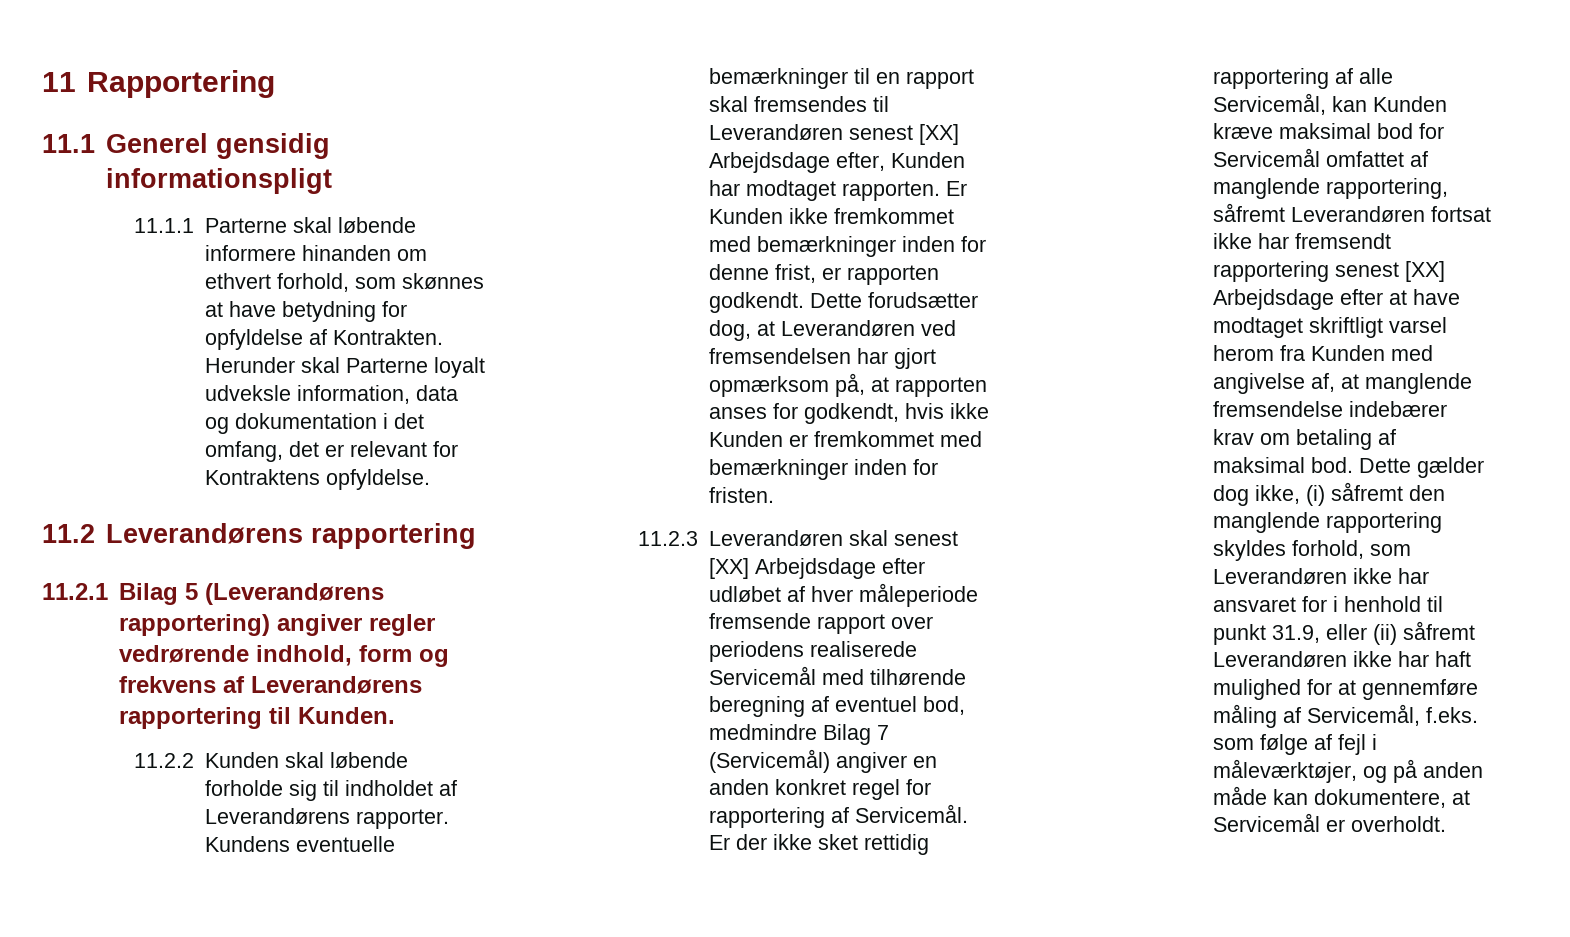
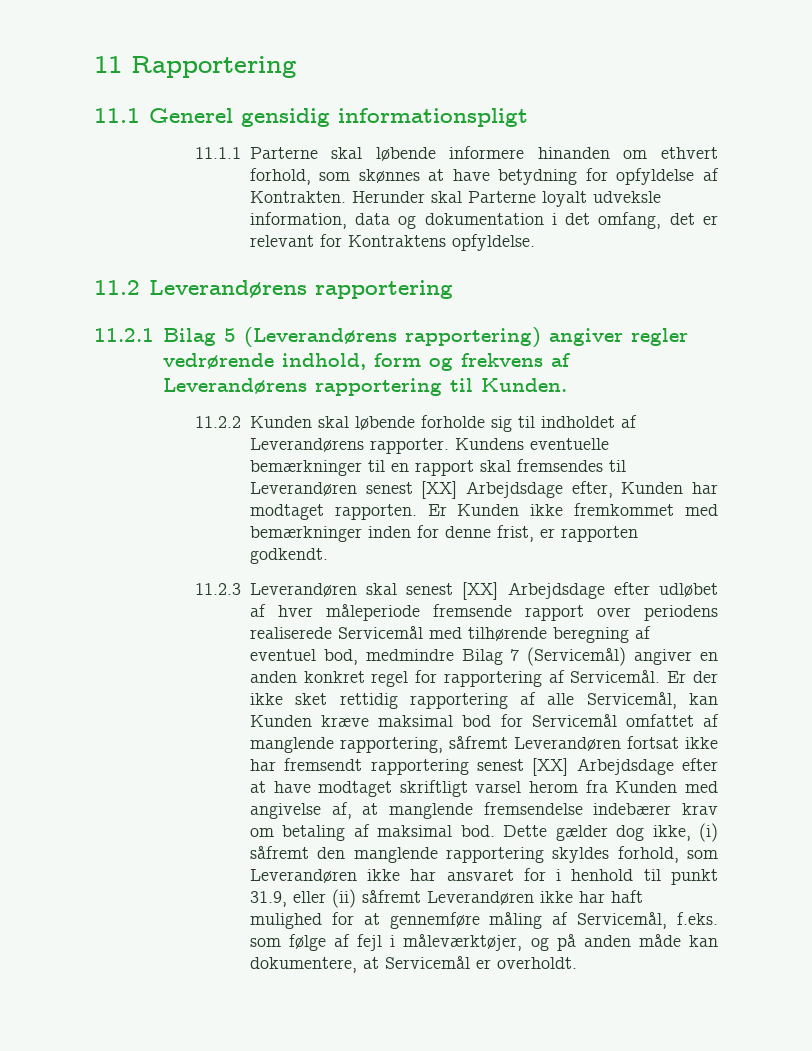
[809,292,978,308] [708,320,956,341] [708,348,936,369] [708,373,987,397] [708,403,989,424] [708,431,982,447] [708,459,938,480] [708,487,774,503] Dette forudsætter dog, at Leverandøren ved fremsendelsen har gjort opmærksom på, at rapporten anses for godkendt, hvis ikke Kunden er fremkommet med bemærkninger inden for fristen. -> (328, 556) none

